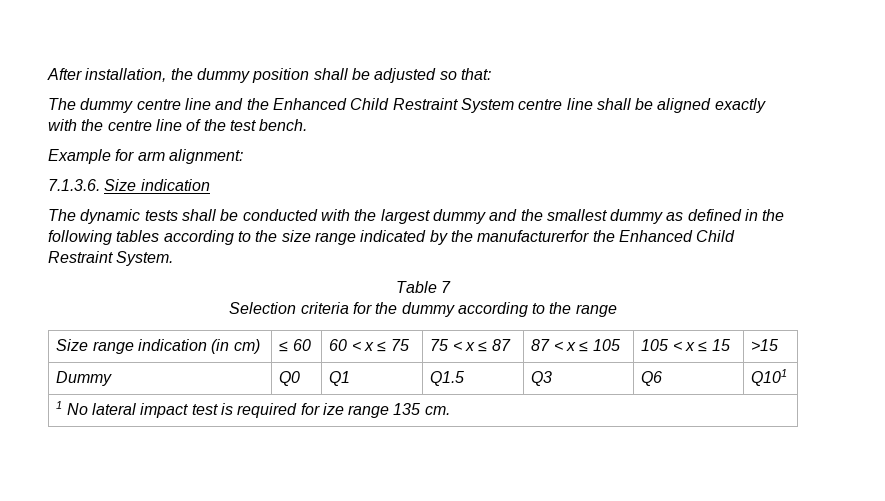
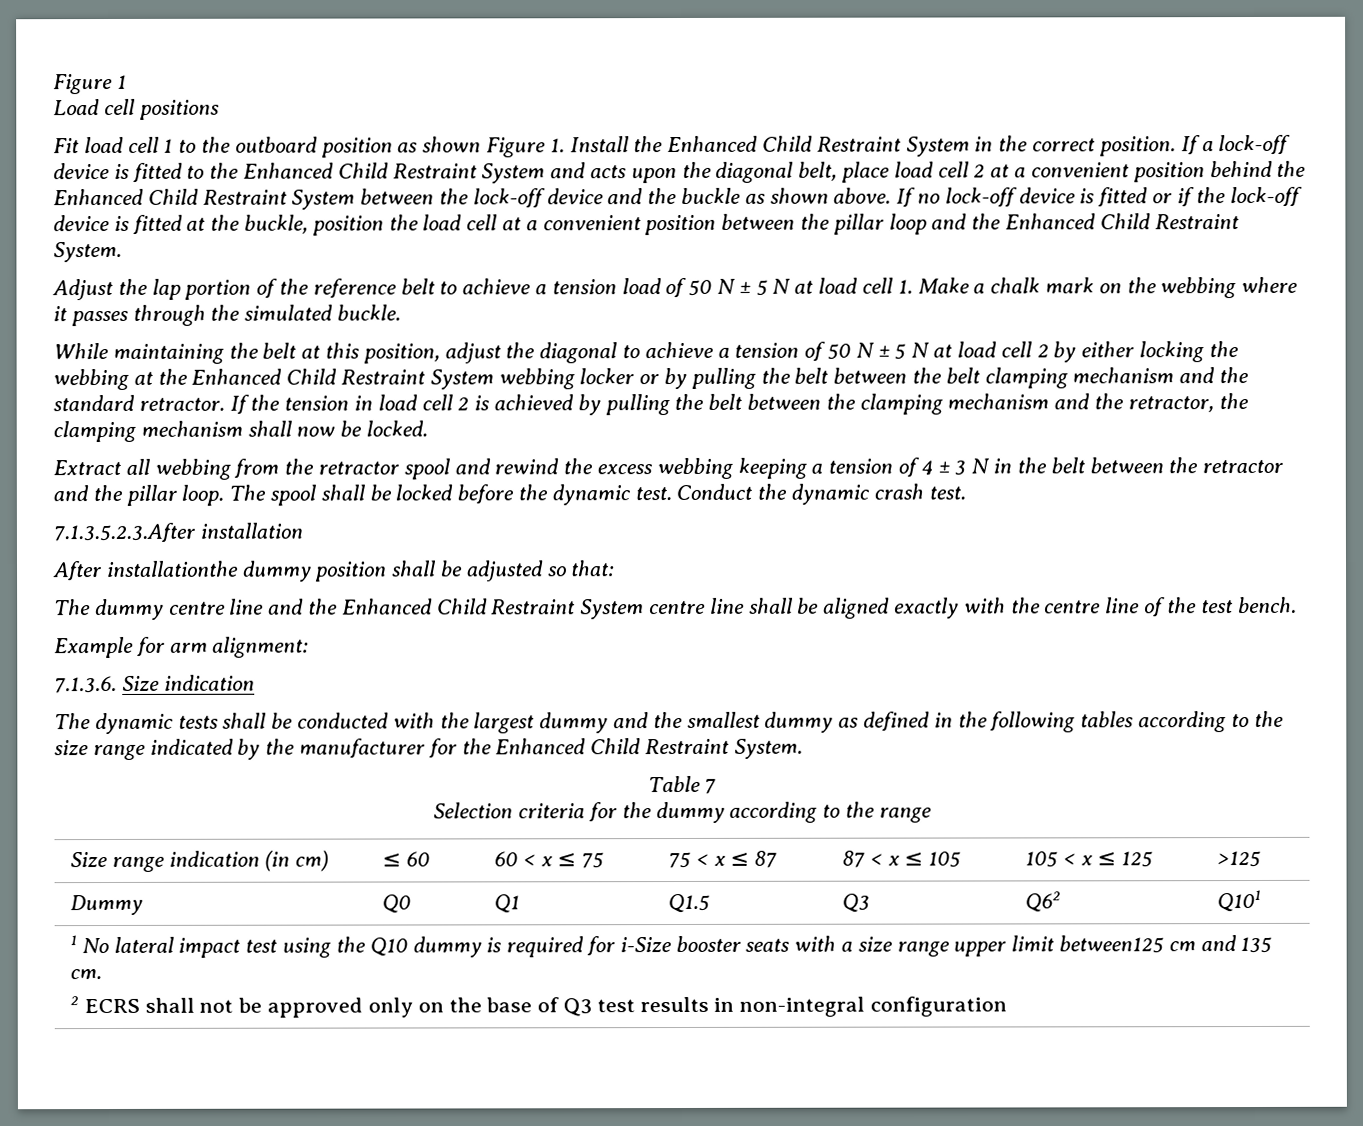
[47,68,193,82] After installation, the -> [53,73,127,95] [53,98,220,120] [53,134,1292,158] [53,160,1307,184] [53,186,1303,210] [53,213,1240,236] [53,241,122,263] [52,276,1299,301] [53,304,402,327] [53,341,1239,364] [53,367,1250,391] [53,393,1249,416] [53,420,429,443] [53,457,1284,480] [53,483,966,506] [53,522,303,544] [52,560,239,582] Figure 1 // Load cell positions // Fit load cell 1 to the outboard position as shown Figure 1. Install the Enhanced Child Restraint System in the correct position. If a lock-off device is fitted to the Enhanced Child Restraint System and acts upon the diagonal belt, place load cell 2 at a convenient position behind the Enhanced Child Restraint System between the lock-off device and the buckle as shown above. If no lock-off device is fitted or if the lock-off device is fitted at the buckle, position the load cell at a convenient position between the pillar loop and the Enhanced Child Restraint System. // Adjust the lap portion of the reference belt to achieve a tension load of 50 N ± 5 N at load cell 1. Make a chalk mark on the webbing where it passes through the simulated buckle. // While maintaining the belt at this position, adjust the diagonal to achieve a tension of 50 N ± 5 N at load cell 2 by either locking the webbing at the Enhanced Child Restraint System webbing locker or by pulling the belt between the belt clamping mechanism and the standard retractor. If the tension in load cell 2 is achieved by pulling the belt between the clamping mechanism and the retractor, the clamping mechanism shall now be locked. // Extract all webbing from the retractor spool and rewind the excess webbing keeping a tension of 4 ± 3 N in the belt between the retractor and the pillar loop. The spool shall be locked before the dynamic test. Conduct the dynamic crash test. // 7.1.3.5.2.3.After installation // After installationthe
[477,230,590,242] manufacturerfor -> [299,738,457,759] manufacturer for
[711,339,730,351] [751,339,779,351] 15 | >15 -> [1121,851,1154,868] [1217,850,1262,868] 125 | >125
[641,371,663,386] Q6 -> [1025,891,1062,913] Q62
[220,403,450,418] is required for ize range 135 cm. -> [282,935,1273,958] [70,969,103,980] [70,996,1007,1018] using the Q10 dummy is required for i-Size booster seats with a size range upper limit between125 cm and 135 cm. // 2 ECRS shall not be approved only on the base of Q3 test results in non-integral configuration

